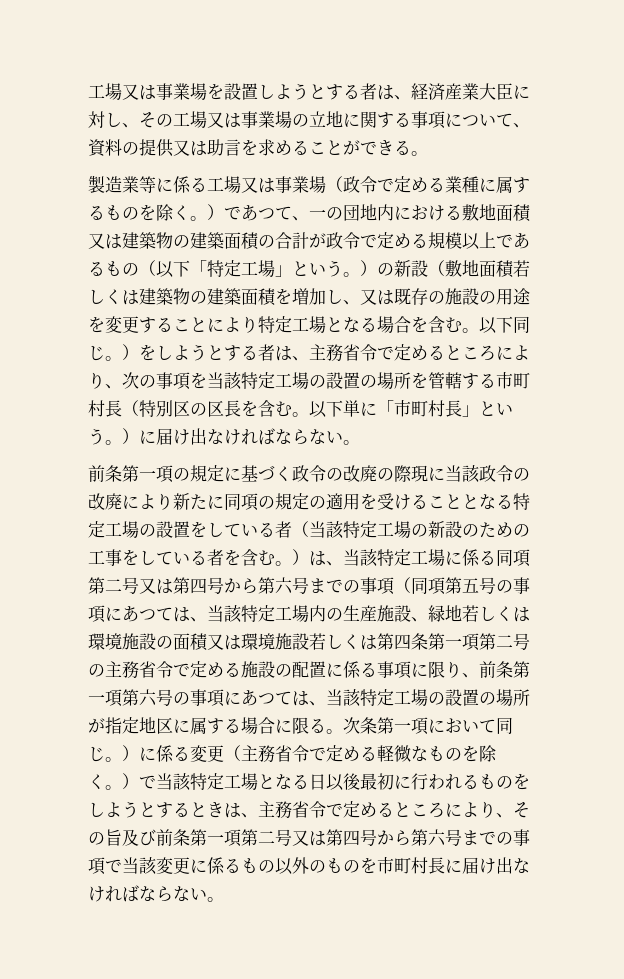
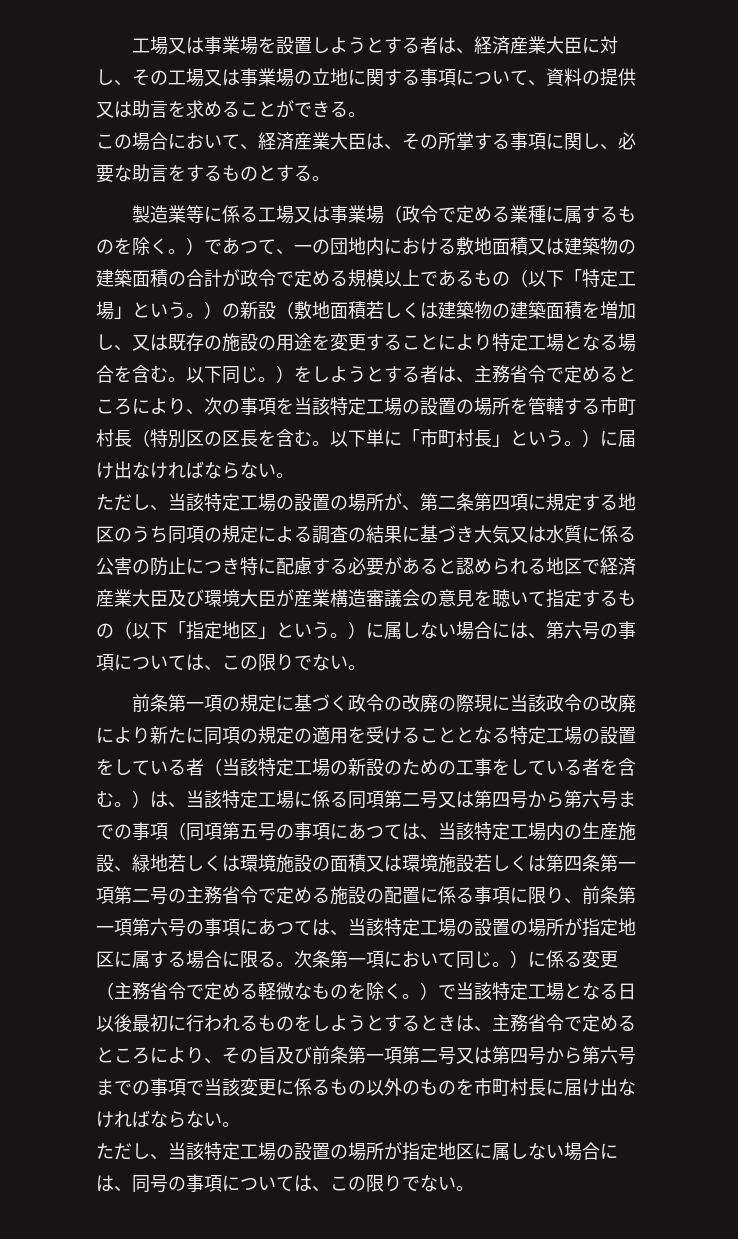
(428, 153) none -> [96,132,636,151] [96,164,330,183] // この場合において、経済産業大臣は、その所掌する事項に関し、必要な助言をするものとする。
(360, 442) none -> [96,493,636,512] [96,525,636,544] [96,557,636,576] [96,589,636,608] [96,621,636,640] [96,653,366,671] // ただし、当該特定工場の設置の場所が、第二条第四項に規定する地区のうち同項の規定による調査の結果に基づき大気又は水質に係る公害の防止につき特に配慮する必要があると認められる地区で経済産業大臣及び環境大臣が産業構造審議会の意見を聴いて指定するもの（以下「指定地区」という。）に属しない場合には、第六号の事項については、この限りでない。
(224, 899) none -> [96,1142,618,1161] [96,1174,474,1193] // ただし、当該特定工場の設置の場所が指定地区に属しない場合には、同号の事項については、この限りでない。

